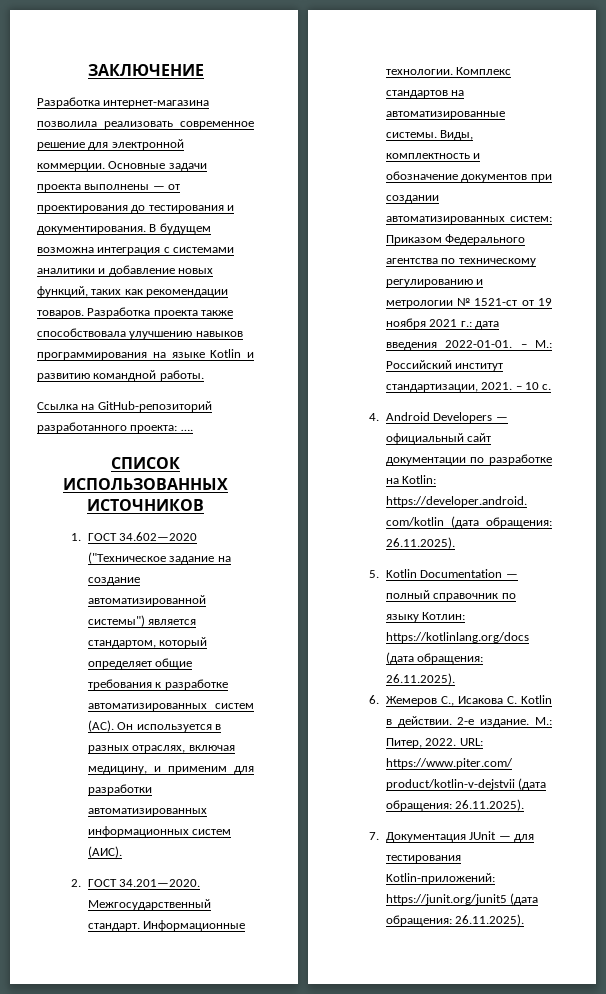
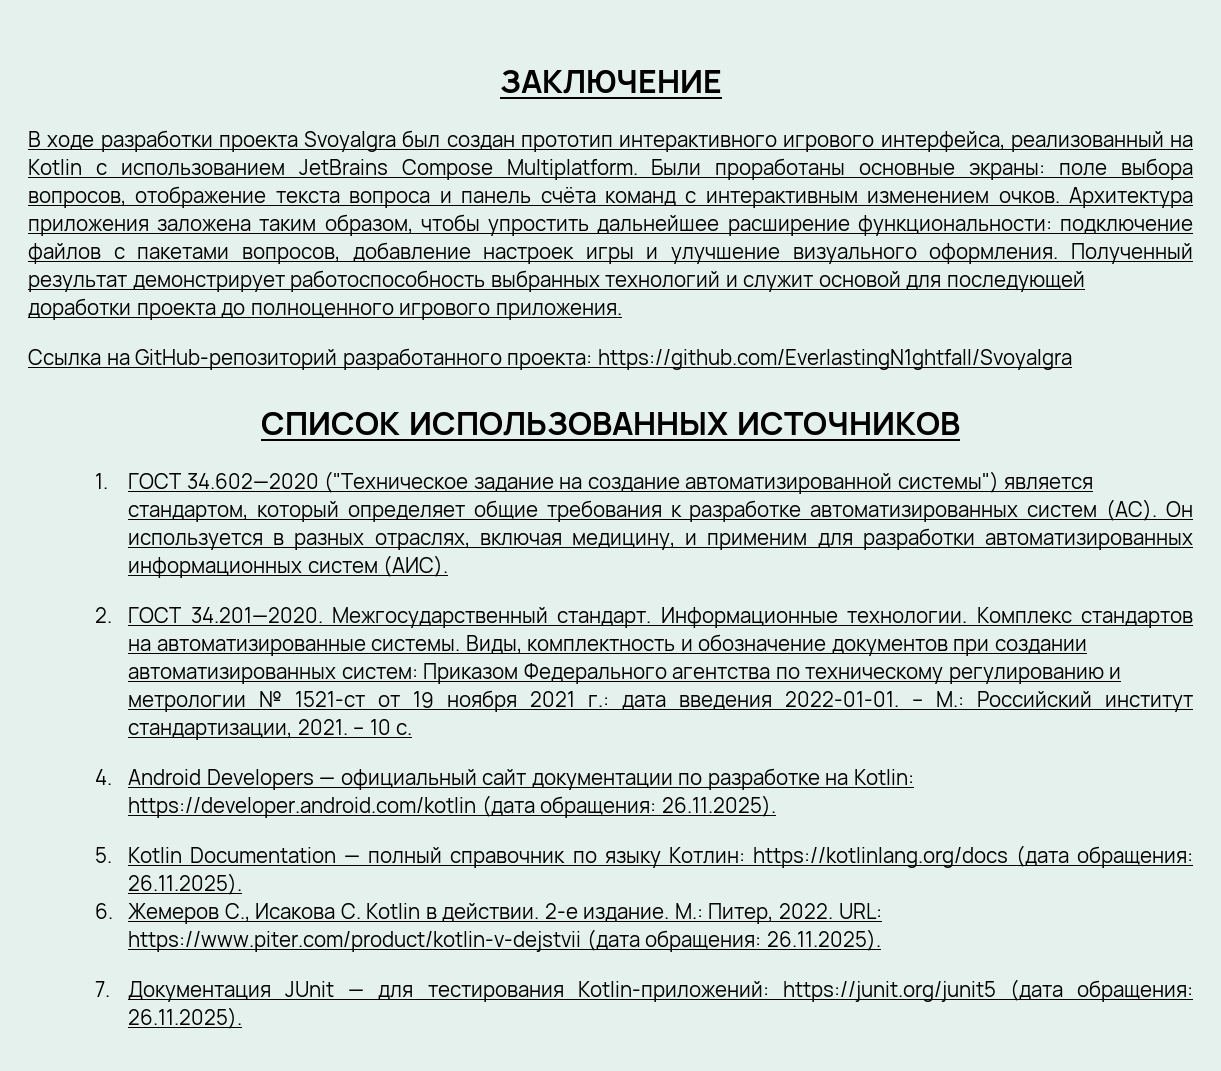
[37,97,210,108] [37,121,254,129] [37,139,184,150] [37,161,207,171] [37,184,181,192] [37,205,235,213] [37,223,211,234] [37,247,235,255] [37,265,214,276] [37,286,229,297] [37,307,234,318] [37,328,243,339] [37,349,254,360] [37,370,204,381] Разработка интернет-магазина позволила реализовать современное решение для электронной коммерции. Основные задачи проекта выполнены — от проектирования до тестирования и документирования. В будущем возможна интеграция с системами аналитики и добавление новых функций, таких как рекомендации товаров. Разработка проекта также способствовала улучшению навыков программирования на языке Kotlin и развитию командной работы. -> [28,130,1193,152] [28,158,1193,180] [28,186,1193,208] [28,214,1193,236] [28,242,1193,264] [28,270,1085,292] [28,298,622,320] В ходе разработки проекта SvoyaIgra был создан прототип интерактивного игрового интерфейса, реализованный на Kotlin с использованием JetBrains Compose Multiplatform. Были проработаны основные экраны: поле выбора вопросов, отображение текста вопроса и панель счёта команд с интерактивным изменением очков. Архитектура приложения заложена таким образом, чтобы упростить дальнейшее расширение функциональности: подключение файлов с пакетами вопросов, добавление настроек игры и улучшение визуального оформления. Полученный результат демонстрирует работоспособность выбранных технологий и служит основой для последующей доработки проекта до полноценного игрового приложения.
[180,429,193,431] …. -> [597,349,1072,370] https://github.com/EverlastingN1ghtfall/SvoyaIgra

